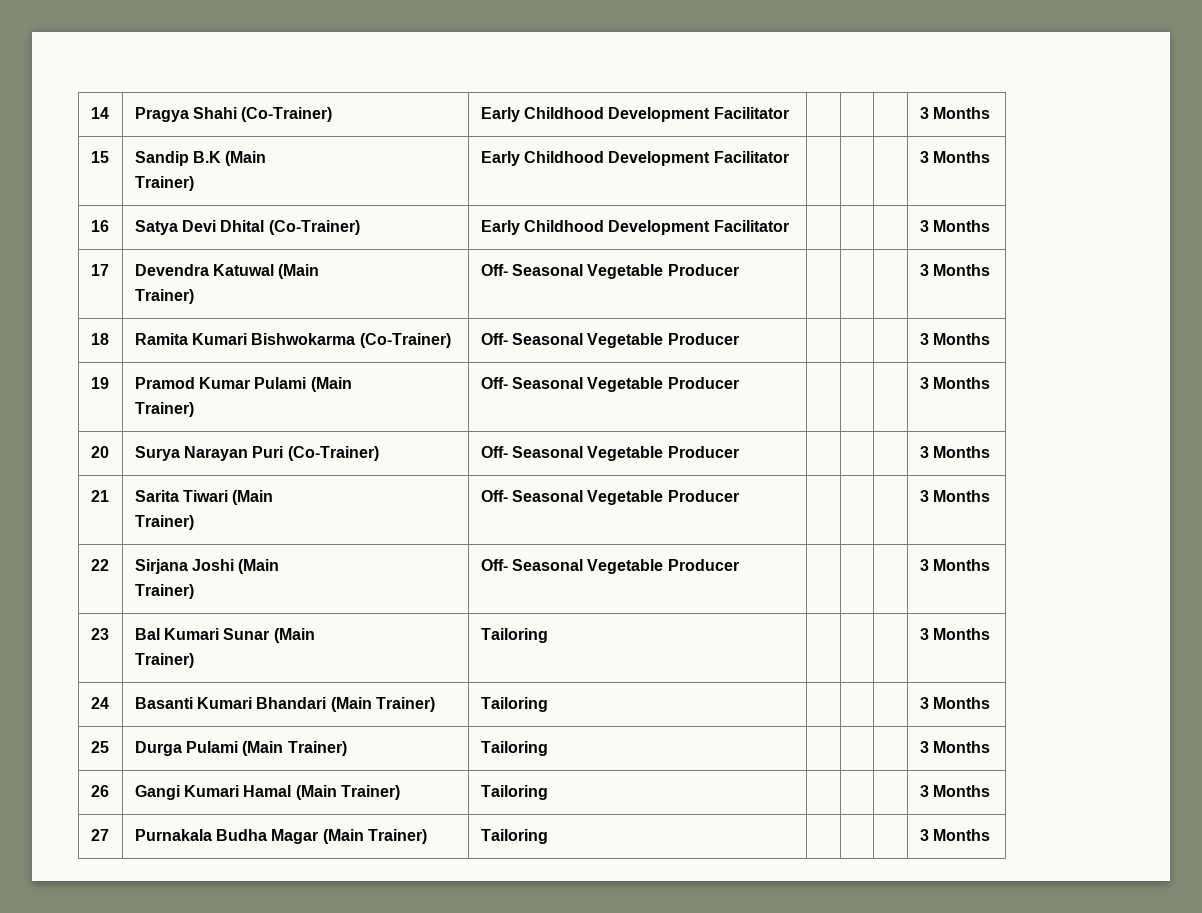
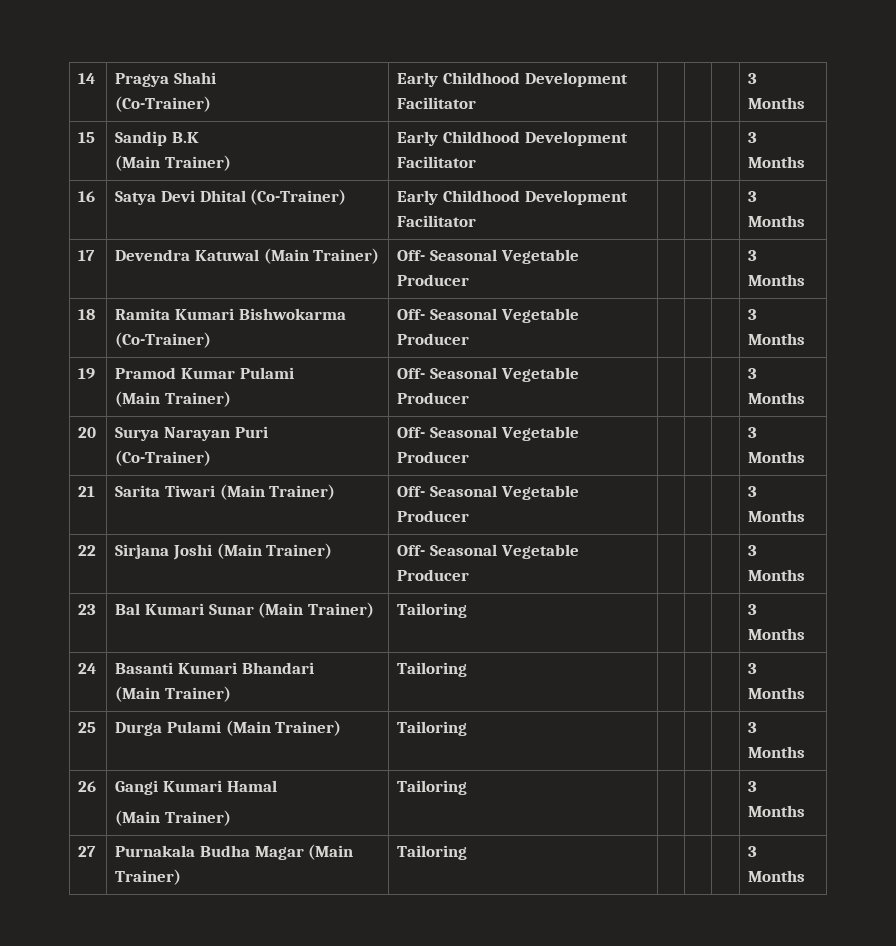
(237, 113) none -> (216, 78) //
[225,151,267,166] (Main // -> [115,155,161,171] // (Main
(320, 271) // -> (309, 256) none
[310,377,352,392] (Main // -> [115,391,161,407] // (Main
(284, 452) none -> (268, 432) //
(274, 497) // -> (265, 492) none
(280, 566) // -> (262, 551) none
(315, 635) // -> (304, 610) none
(327, 703) none -> (314, 668) //
(292, 791) none -> (277, 786) //

